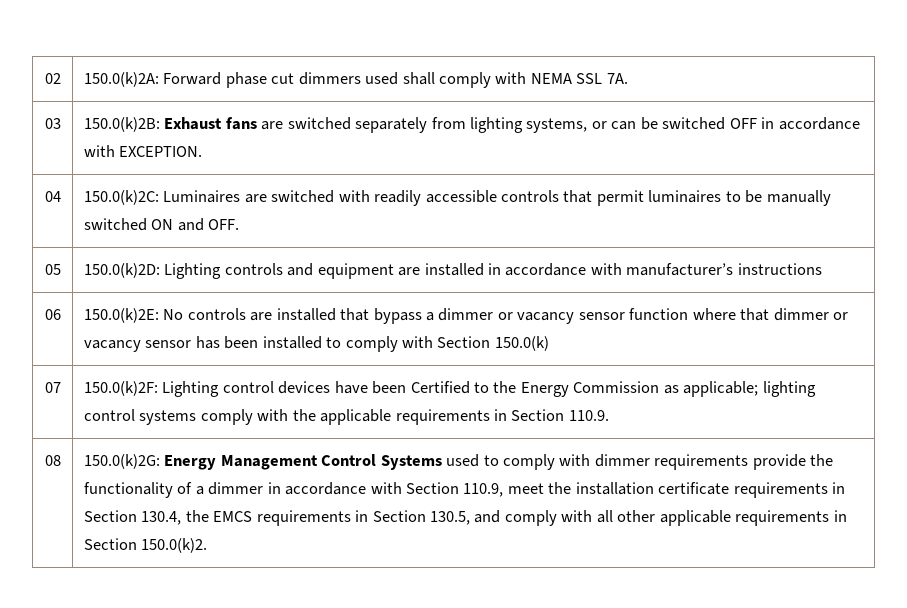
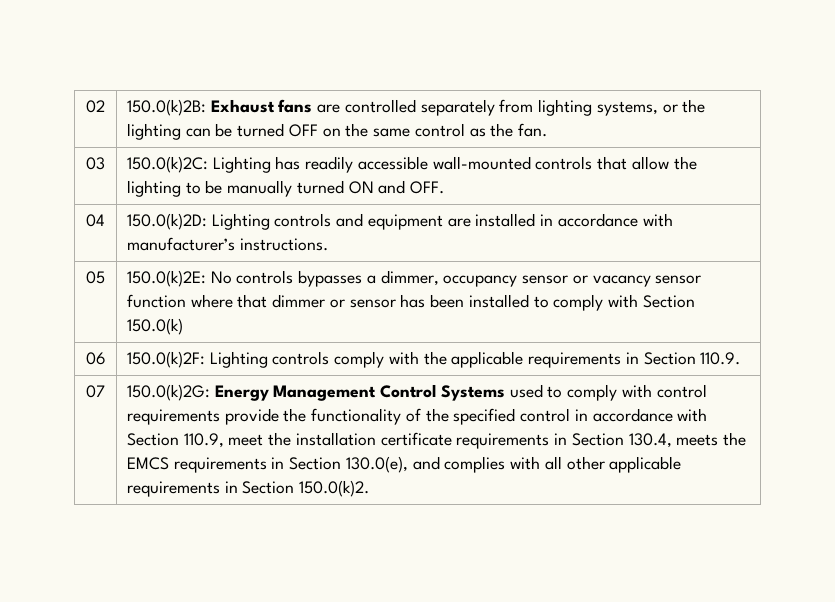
[83,72,628,88] [44,118,61,129] | 150.0(k)2A: Forward phase cut dimmers used shall comply with NEMA SSL 7A. // 03 -> (105, 106) none
[287,117,351,130] switched -> [344,99,416,113] controlled
[611,117,860,130] [83,145,203,157] [44,191,61,202] [83,190,370,205] can be switched OFF in accordance with EXCEPTION. // 04 | 150.0(k)2C: Luminaires are switched with -> [682,99,706,113] [126,123,547,140] [86,157,105,170] [126,156,301,173] the lighting can be turned OFF on the same control as the fan. // 03 | 150.0(k)2C: Lighting has
(497, 196) none -> [432,156,531,170] wall-mounted
[596,190,722,206] permit luminaires -> [631,156,697,170] [126,180,181,197] allow the lighting
[83,218,147,231] switched -> [296,180,344,194] turned
[44,264,61,275] 05 -> [86,214,105,227] 04
[737,263,822,275] [44,309,61,320] instructions // 06 -> [239,238,328,251] [86,271,105,284] instructions. // 05
[250,308,494,324] are installed that bypass a dimmer -> [298,270,569,287] bypasses a dimmer, occupancy sensor
[83,340,141,352] vacancy -> (345, 303) none
[44,382,61,393] 07 -> [85,352,106,365] 06
[222,381,816,397] [83,409,197,425] control devices have been Certified to the Energy Commission as applicable; lighting control systems -> [272,351,330,365] controls
[44,455,61,466] 08 -> [86,385,105,398] 07
[594,454,650,467] dimmer -> [656,384,707,398] control
[195,482,264,495] a dimmer -> [425,408,571,425] the specified control
(182, 518) none -> [676,434,719,446] meets
[429,510,557,526] 130.5, and comply -> [345,456,506,473] 130.0(e), and complies

